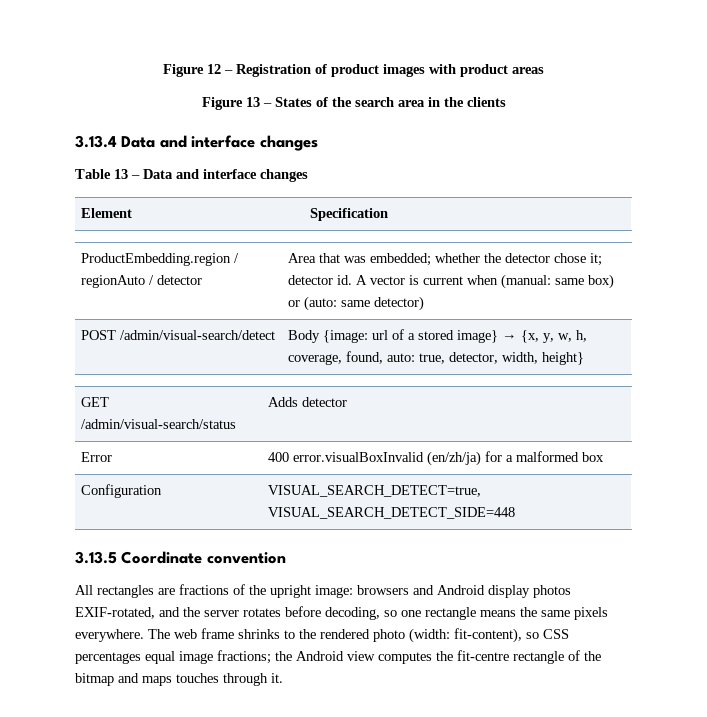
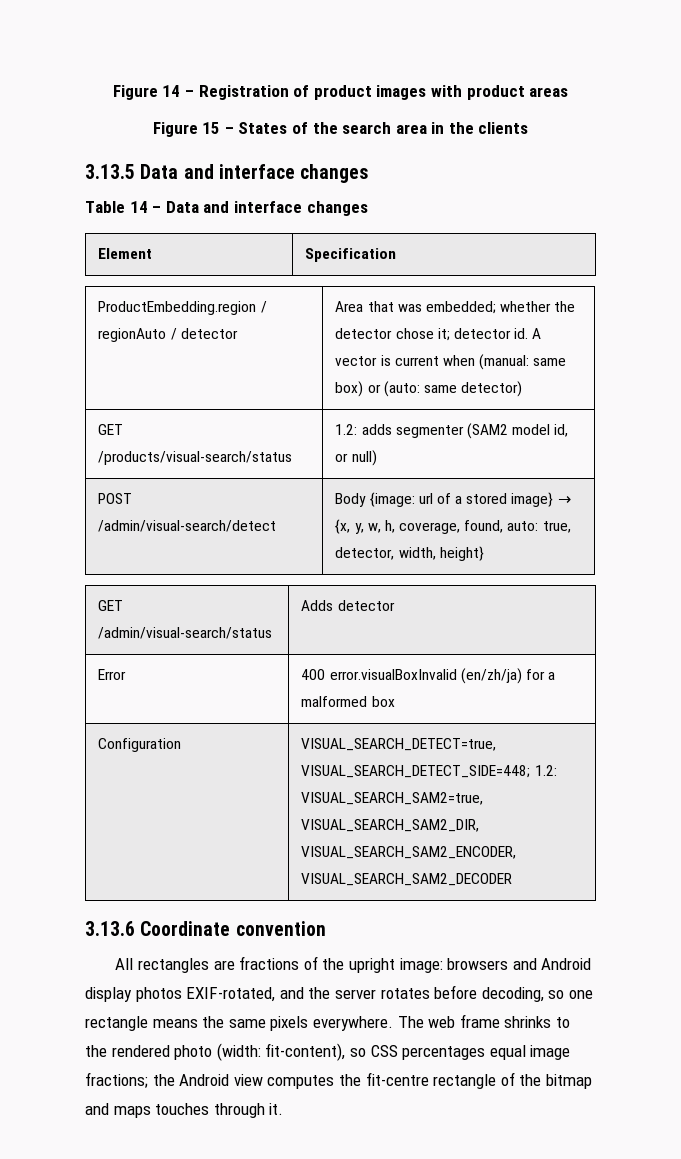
[163,64,221,77] Figure 12 -> [112,85,181,100] Figure 14
[245,97,260,107] 13 -> [202,122,221,134] 15
[75,135,117,148] 3.13.4 -> [85,164,135,179] 3.13.5
[114,169,128,179] 13 -> [129,201,148,213] 14
(425, 303) none -> [98,424,124,435] [98,451,293,465] [335,423,569,439] [335,450,377,466] // GET /products/visual-search/status | 1.2: adds segmenter (SAM2 model id, or null)
[268,507,516,519] [75,551,117,564] VISUAL_SEARCH_DETECT_SIDE=448 // 3.13.5 -> [301,765,557,778] [301,792,484,805] [301,819,480,832] [301,846,517,859] [301,873,513,886] [85,921,135,936] VISUAL_SEARCH_DETECT_SIDE=448; 1.2: VISUAL_SEARCH_SAM2=true, VISUAL_SEARCH_SAM2_DIR, VISUAL_SEARCH_SAM2_ENCODER, VISUAL_SEARCH_SAM2_DECODER // 3.13.6

